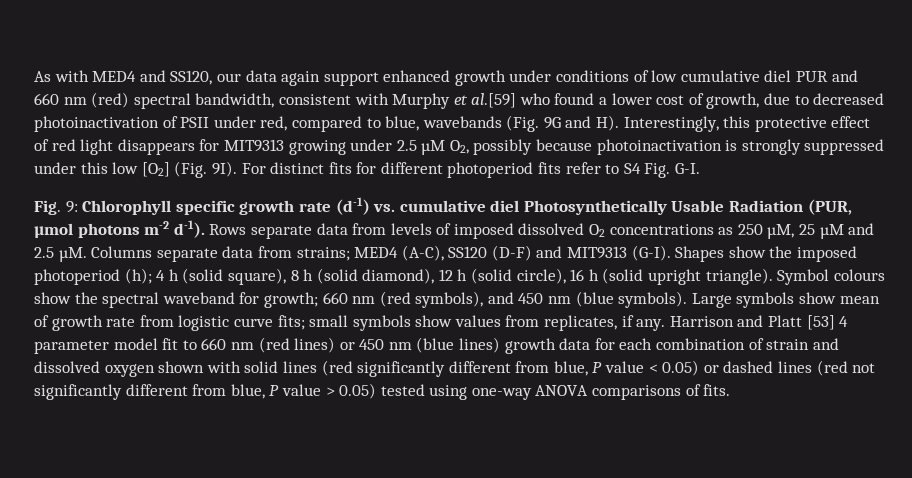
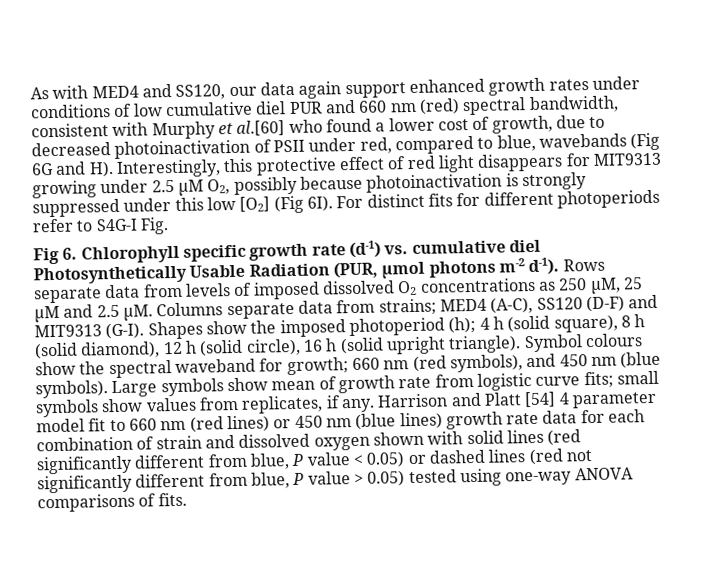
(506, 78) none -> [548,79,589,91] rates
[471,93,517,108] al.[59] -> [236,120,286,136] al.[60]
[506,115,561,132] (Fig. 9G -> [630,132,661,151] [31,163,54,176] (Fig 6G
[174,161,237,178] (Fig. 9I). -> [273,195,333,214] (Fig 6I).
[447,162,562,178] photoperiod fits -> [556,189,660,209] photoperiods
[623,163,701,178] [34,200,78,215] S4 Fig. G-I. // Fig. 9: -> [95,217,169,235] [33,247,78,265] S4G-I Fig. // Fig 6.
[806,315,835,330] [53] -> [524,391,557,408] [54]
(556, 346) none -> [506,412,540,425] rate

